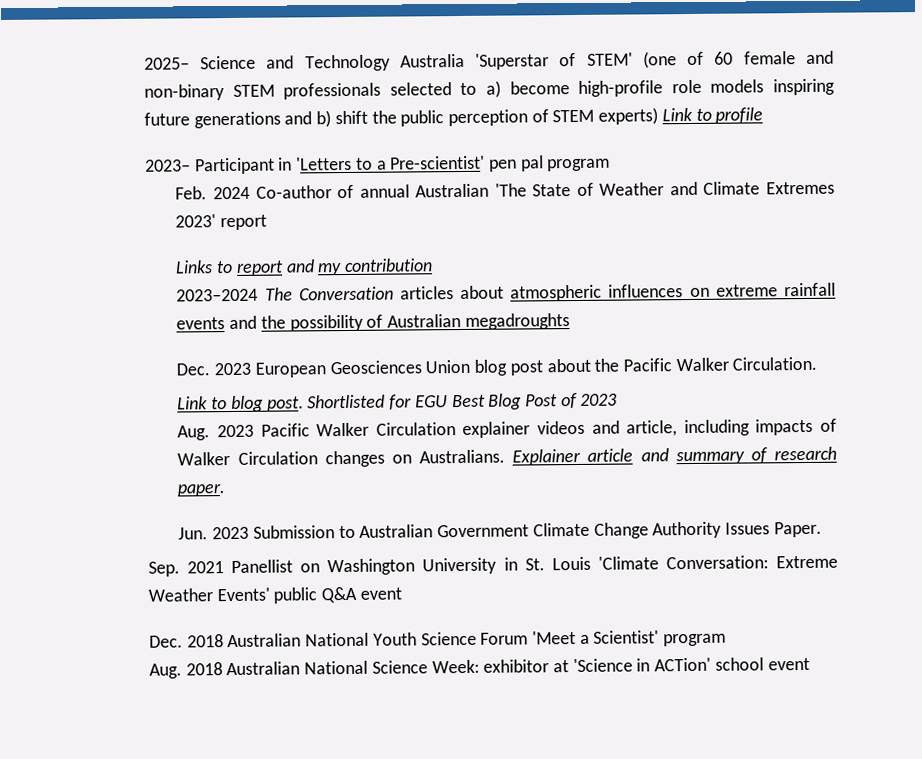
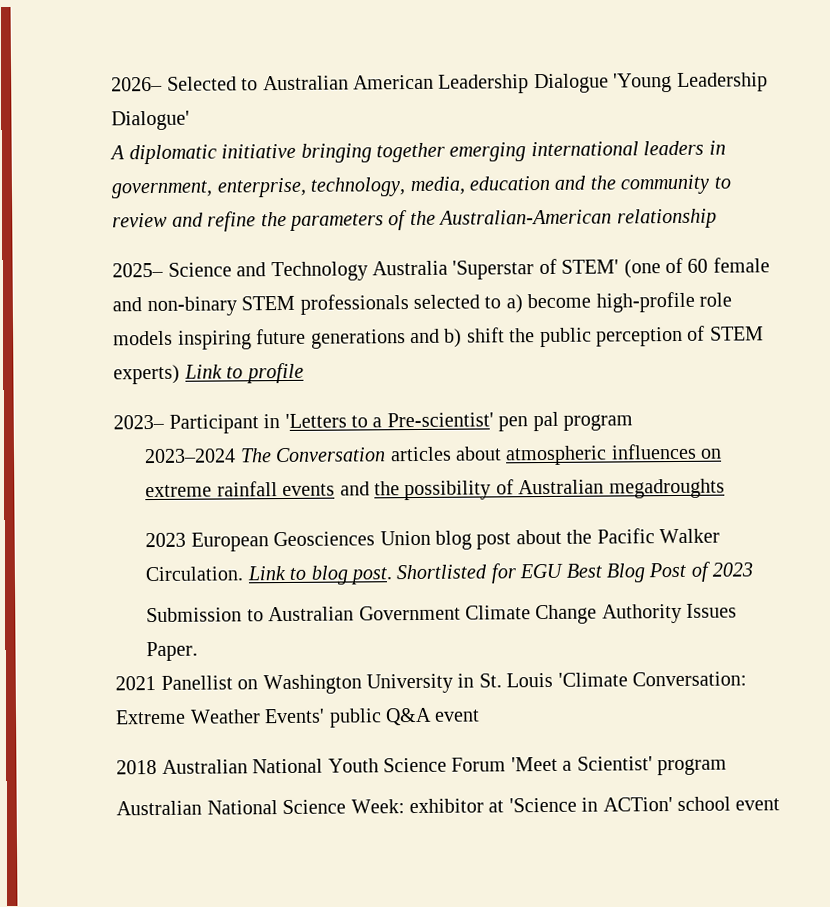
(143, 63) none -> [111,72,768,94] [111,110,191,131] [109,140,726,165] [111,174,731,199] [112,208,717,232] 2026– Selected to Australian American Leadership Dialogue 'Young Leadership Dialogue' // A diplomatic initiative bringing together emerging international leaders in government, enterprise, technology, media, education and the community to review and refine the parameters of the Australian-American relationship //
[175,181,835,200] [175,214,268,231] [175,258,434,276] // Feb. 2024 Co-author of annual Australian 'The State of Weather and Climate Extremes 2023' report // Links to report and my contribution -> (633, 422) none
[176,363,211,376] Dec. -> (725, 488) none
(818, 363) // -> (244, 574) none
[177,418,838,441] [177,446,837,468] [177,484,227,497] [178,526,250,540] Aug. 2023 Pacific Walker Circulation explainer videos and article, including impacts of Walker Circulation changes on Australians. Explainer article and summary of research paper. // Jun. 2023 -> (754, 569) none
[147,561,180,577] Sep. -> (199, 651) none
[148,635,183,648] Dec. -> (481, 715) none
[148,662,223,679] Aug. 2018 -> (727, 767) none

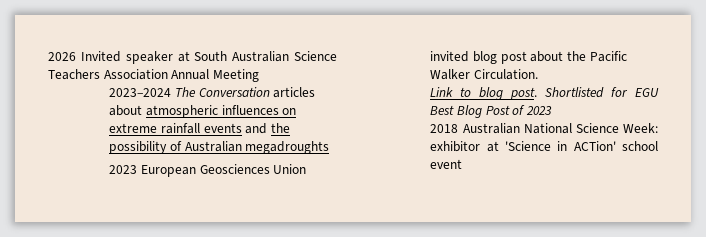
[111,72,768,94] [111,110,191,131] [109,140,726,165] [111,174,731,199] [112,208,717,232] [112,257,770,282] [112,291,732,317] [113,325,764,350] [113,362,304,385] [113,411,633,434] 2026– Selected to Australian American Leadership Dialogue 'Young Leadership Dialogue' // A diplomatic initiative bringing together emerging international leaders in government, enterprise, technology, media, education and the community to review and refine the parameters of the Australian-American relationship // 2025– Science and Technology Australia 'Superstar of STEM' (one of 60 female and non-binary STEM professionals selected to a) become high-profile role models inspiring future generations and b) shift the public perception of STEM experts) Link to profile // 2023– Participant in 'Letters to a Pre-scientist' pen pal program -> [48,51,337,64] [48,69,259,82] 2026 Invited speaker at South Australian Science Teachers Association Annual Meeting
(431, 538) none -> [430,51,470,62] invited
(244, 574) none -> (539, 74) //
[146,603,738,625] [146,641,199,662] [115,671,747,695] [115,707,481,728] [116,756,727,776] Submission to Australian Government Climate Change Authority Issues Paper. // 2021 Panellist on Washington University in St. Louis 'Climate Conversation: Extreme Weather Events' public Q&A event // 2018 Australian National Youth Science Forum 'Meet a Scientist' program // -> [430,124,459,133] 2018

